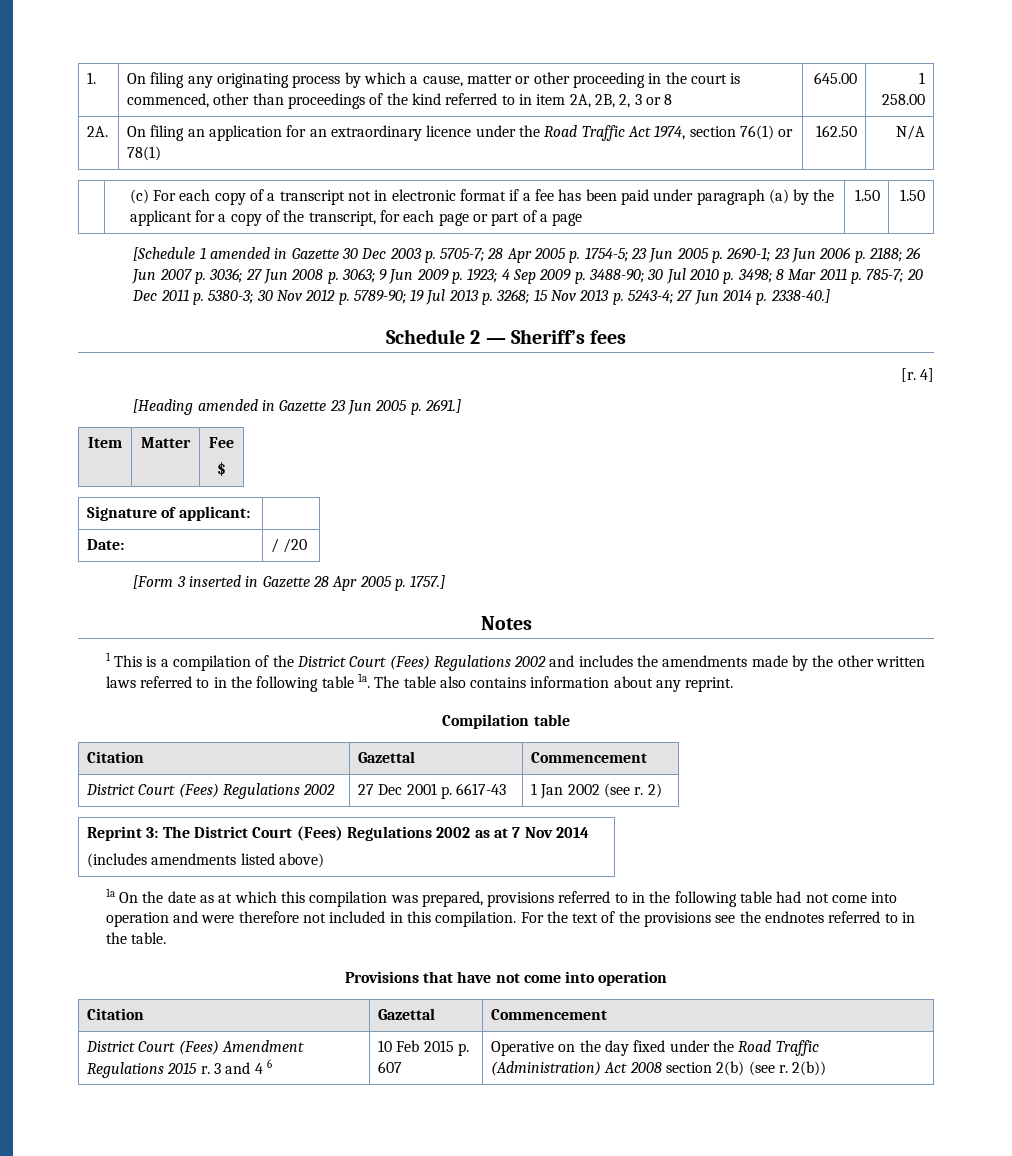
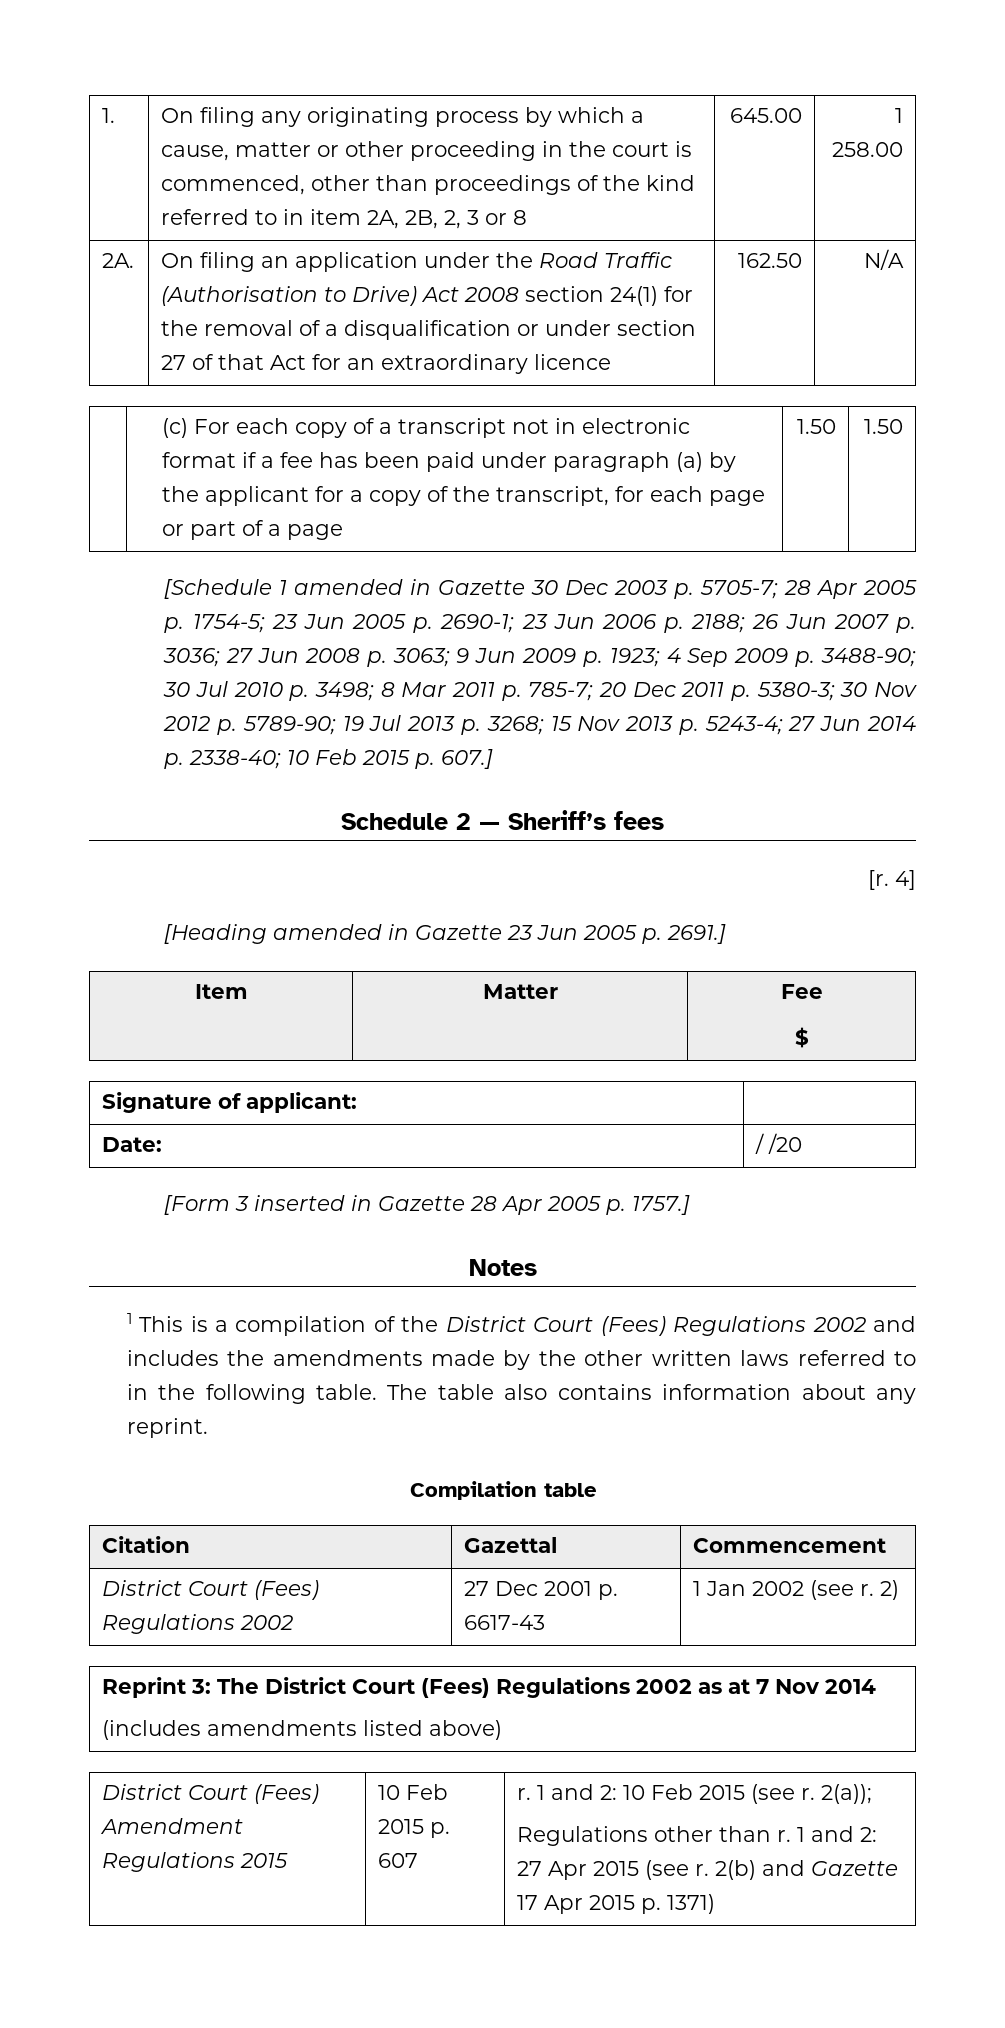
[286,125,794,141] [127,146,162,161] for an extraordinary licence under the Road Traffic Act 1974, section 76(1) or 78(1) -> [424,252,673,268] [161,286,694,306] [161,320,697,340] [161,354,612,374] under the Road Traffic (Authorisation to Drive) Act 2008 section 24(1) for the removal of a disqualification or under section 27 of that Act for an extraordinary licence
[770,289,830,303] 2338-40.] -> [189,749,494,769] 2338-40; 10 Feb 2015 p. 607.]
[321,673,370,688] table 1a. -> [315,1384,377,1400] table.
[105,888,898,907] [105,911,916,927] [105,932,166,944] [344,971,668,986] [87,1008,145,1020] [378,1008,436,1020] [491,1009,608,1020] // 1a On the date as at which this compilation was prepared, provisions referred to in the following table had not come into operation and were therefore not included in this compilation. For the text of the provisions see the endnotes referred to in the table. // Provisions that have not come into operation // Citation | Gazettal | Commencement -> (503, 1730) none
[200,1059,273,1074] r. 3 and 4 6 -> (289, 1860) none
[491,1040,819,1056] [491,1061,827,1076] Operative on the day fixed under the Road Traffic (Administration) Act 2008 section 2(b) (see r. 2(b)) -> [517,1784,873,1804] [517,1826,878,1846] [517,1860,899,1880] [517,1894,716,1914] r. 1 and 2: 10 Feb 2015 (see r. 2(a)); // Regulations other than r. 1 and 2: 27 Apr 2015 (see r. 2(b) and Gazette 17 Apr 2015 p. 1371)

